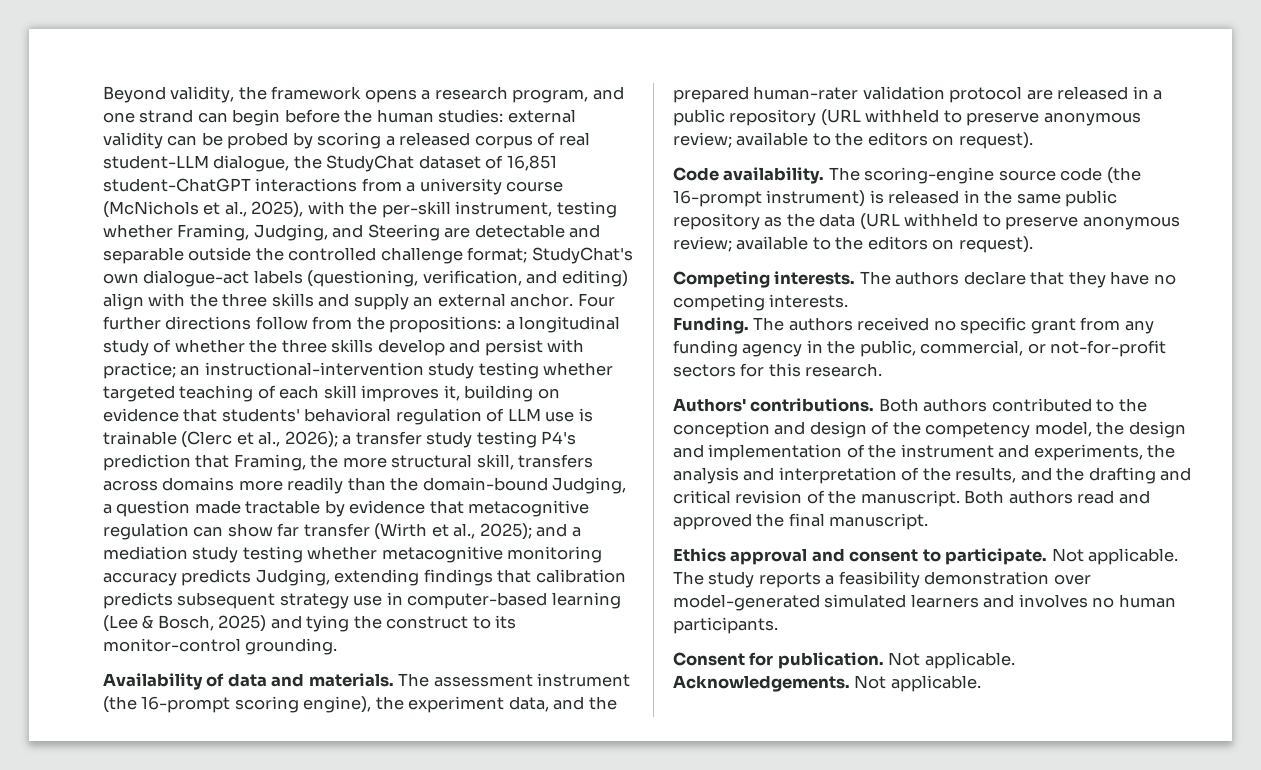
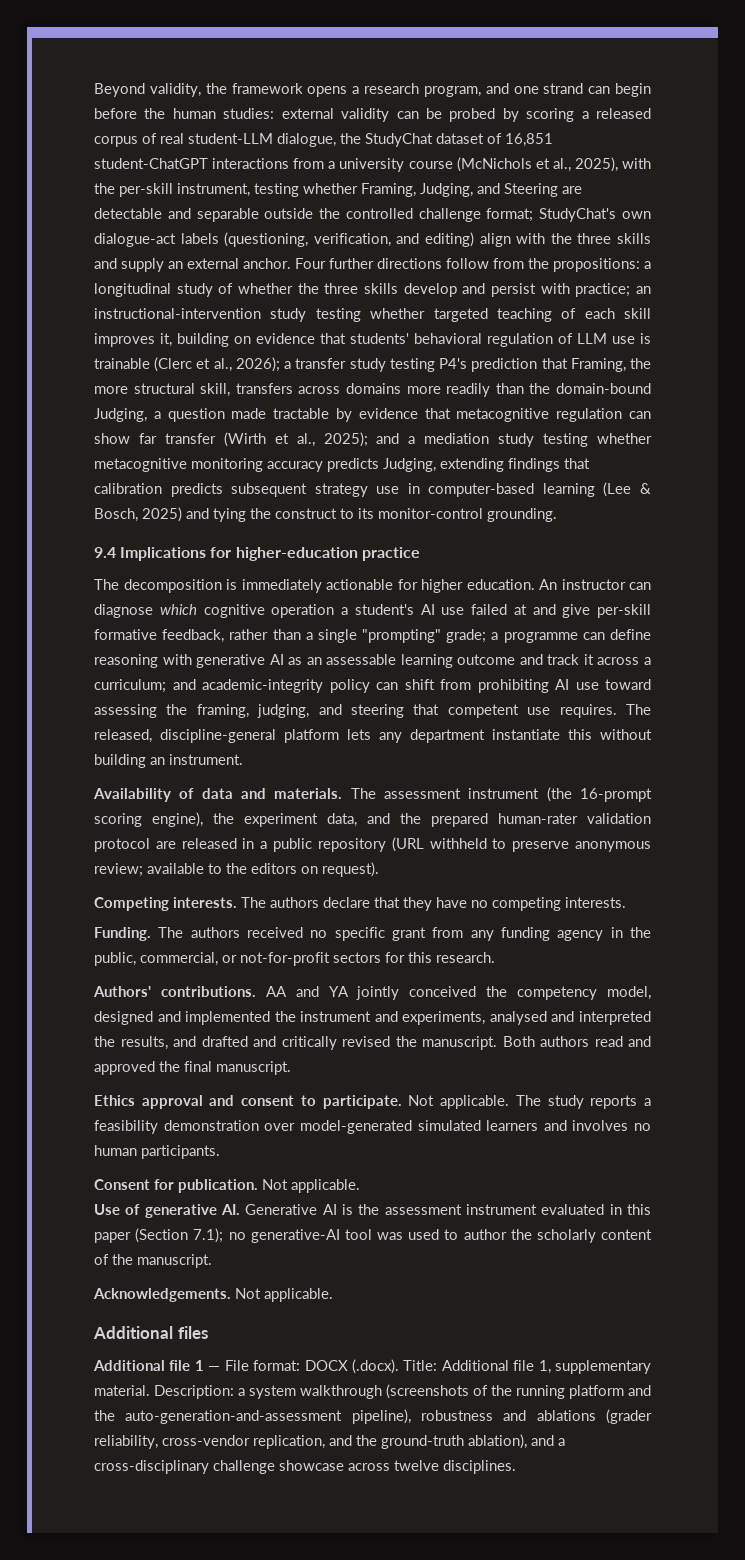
(338, 646) none -> [94,547,420,561] [94,579,651,593] [94,604,651,618] [94,629,651,643] [94,654,652,668] [94,679,651,693] [94,704,651,718] [94,729,652,743] [94,754,243,768] // 9.4 Implications for higher-education practice // The decomposition is immediately actionable for higher education. An instructor can diagnose which cognitive operation a student's AI use failed at and give per-skill formative feedback, rather than a single "prompting" grade; a programme can define reasoning with generative AI as an assessable learning outcome and track it across a curriculum; and academic-integrity policy can shift from prohibiting AI use toward assessing the framing, judging, and steering that competent use requires. The released, discipline-general platform lets any department instantiate this without building an instrument.
[673,167,1141,184] [673,190,1118,207] [673,213,1180,230] [673,236,1033,253] // Code availability. The scoring-engine source code (the 16-prompt instrument) is released in the same public repository as the data (URL withheld to preserve anonymous review; available to the editors on request). -> (379, 869) none
[878,398,1147,412] [673,421,1186,438] [673,444,1176,461] [673,467,1192,484] [673,490,825,504] Both authors contributed to the conception and design of the competency model, the design and implementation of the instrument and experiments, the analysis and interpretation of the results, and the drafting and critical revision of -> [265,986,652,1000] [94,1011,651,1025] [94,1036,390,1050] AA and YA jointly conceived the competency model, designed and implemented the instrument and experiments, analysed and interpreted the results, and drafted and critically revised
[673,675,981,692] Acknowledgements. Not applicable. -> [94,1204,651,1218] [94,1228,652,1243] [94,1254,212,1268] [93,1288,333,1302] [93,1326,208,1339] [93,1359,652,1374] [94,1384,651,1399] [94,1409,652,1424] [94,1434,565,1449] [94,1460,516,1474] Use of generative AI. Generative AI is the assessment instrument evaluated in this paper (Section 7.1); no generative-AI tool was used to author the scholarly content of the manuscript. // Acknowledgements. Not applicable. // Additional files // Additional file 1 — File format: DOCX (.docx). Title: Additional file 1, supplementary material. Description: a system walkthrough (screenshots of the running platform and the auto-generation-and-assessment pipeline), robustness and ablations (grader reliability, cross-vendor replication, and the ground-truth ablation), and a cross-disciplinary challenge showcase across twelve disciplines.

